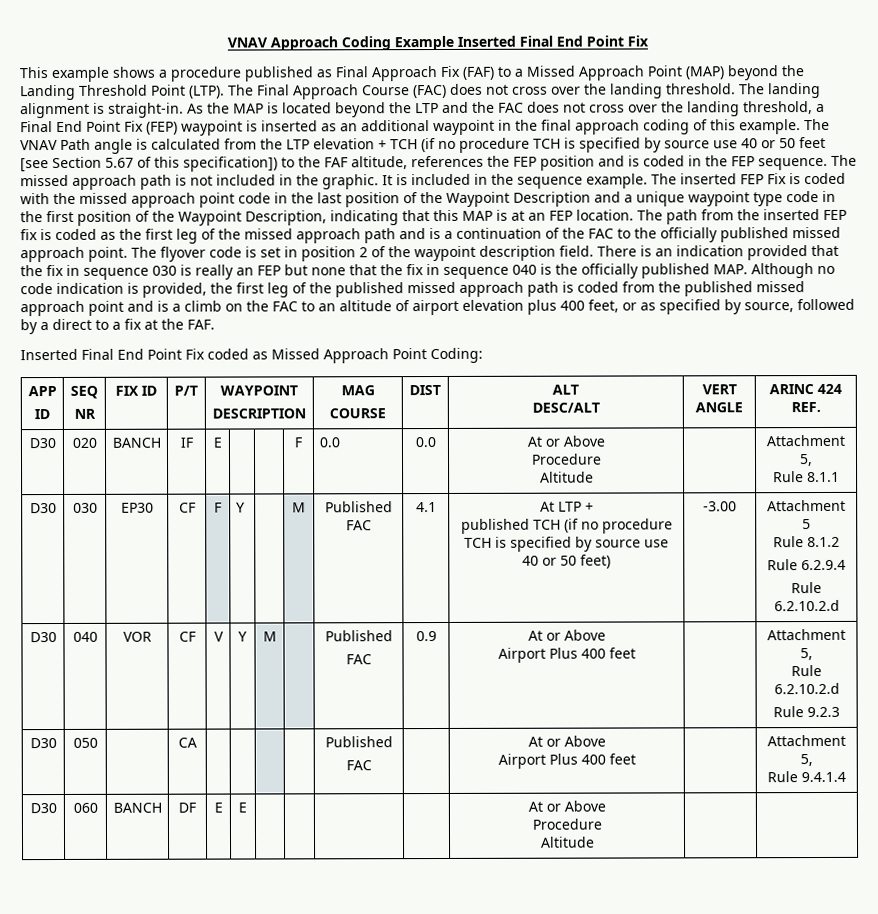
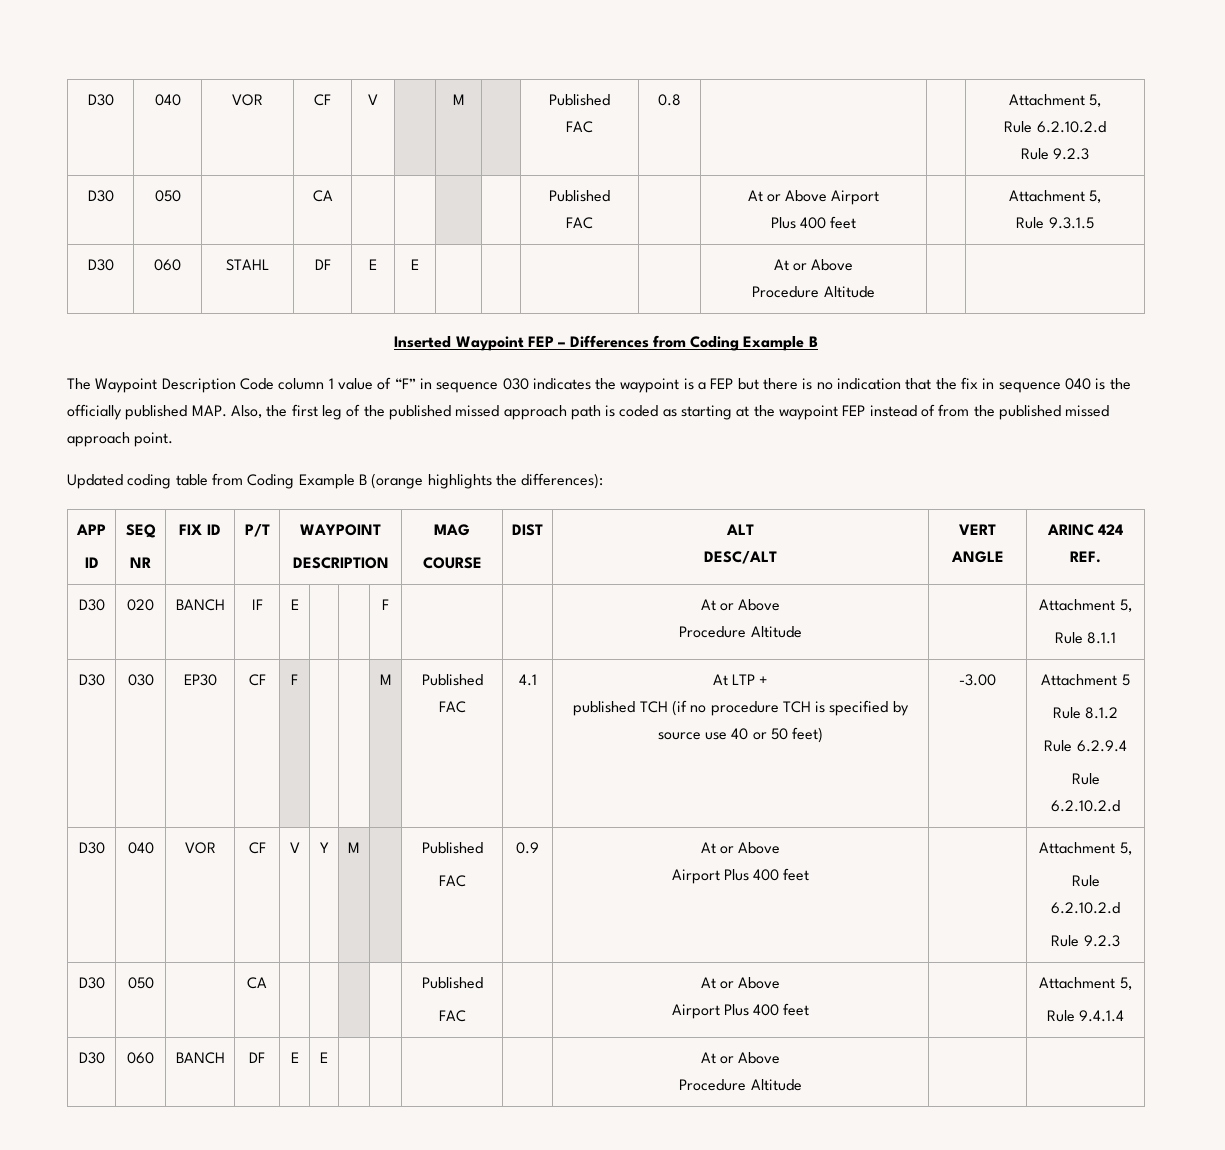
[227,35,649,51] [19,65,805,83] [20,83,821,101] [20,101,825,119] [20,118,830,136] [20,136,826,154] [20,154,857,173] [20,172,846,190] [20,190,836,208] [20,209,847,226] [20,226,841,244] [20,244,839,263] [20,264,346,280] VNAV Approach Coding Example Inserted Final End Point Fix // This example shows a procedure published as Final Approach Fix (FAF) to a Missed Approach Point (MAP) beyond the Landing Threshold Point (LTP). The Final Approach Course (FAC) does not cross over the landing threshold. The landing alignment is straight-in. As the MAP is located beyond the LTP and the FAC does not cross over the landing threshold, a Final End Point Fix (FEP) waypoint is inserted as an additional waypoint in the final approach coding of this example. The VNAV Path angle is calculated from the LTP elevation + TCH (if no procedure TCH is specified by source use 40 or 50 feet [see Section 5.67 of this specification]) to the FAF altitude, references the FEP position and is coded in the FEP sequence. The missed approach path is not included in the graphic. It is included in the sequence example. The inserted FEP Fix is coded with the missed approach point code in the last position of the Waypoint Description and a unique waypoint type code in the first position of the Waypoint Description, indicating that this MAP is at an FEP location. The path from the inserted FEP fix is coded as the first leg of the missed approach path and is a continuation of the FAC to the officially published missed approach point. The flyover code is set in position 2 of the waypoint description field. There is an indication provided that the fix in sequence 030 is really an FEP but none -> [87,94,114,106] [154,94,181,106] [231,94,263,106] [314,94,331,106] [368,94,378,105] [452,94,465,105] [549,94,610,106] [566,121,593,133] [658,94,681,106] [1008,94,1102,107] [1004,121,1106,133] [1020,148,1090,160] [87,190,114,202] [154,190,181,202] [312,190,333,202] [549,190,610,202] [566,217,593,229] [747,190,880,205] [770,216,857,229] [1008,190,1102,203] [1016,217,1094,229] [87,259,114,271] [154,259,181,271] [225,259,269,271] [314,259,331,270] [369,259,377,270] [411,259,419,270] [773,259,854,271] [752,286,875,298] [394,335,818,351] [67,377,902,393] D30 | 040 | VOR | CF | V | | M | | Published // FAC | 0.8 | | | Attachment 5, // Rule 6.2.10.2.d // Rule 9.2.3 // D30 | 050 | | CA | | | | | Published // FAC | | At or Above Airport // Plus 400 feet | | Attachment 5, // Rule 9.3.1.5 // D30 | 060 | STAHL | DF | E | E | | | | | At or Above // Procedure Altitude | | // Inserted Waypoint FEP – Differences from Coding Example B // The Waypoint Description Code column 1 value of “F” in sequence 030 indicates the waypoint is a FEP but there is no indication
[751,263,835,279] [20,282,207,298] Although no code indication is provided, -> [230,405,262,418] Also,
(619, 287) none -> [662,404,936,420] as starting at the waypoint FEP instead of
[88,298,855,316] [20,318,215,335] [20,347,483,364] point and is a climb on the FAC to an altitude of airport elevation plus 400 feet, or as specified by source, followed by a direct to a fix at the FAF. // Inserted Final End Point Fix coded as Missed Approach Point Coding: -> [134,432,174,447] [67,473,604,489] point. // Updated coding table from Coding Example B (orange highlights the differences):
[318,437,340,448] [414,437,436,448] [526,435,605,447] [530,453,602,465] 0.0 | 0.0 | At or Above // Procedure // -> [700,599,781,611] [679,626,747,638] | | At or Above // Procedure
[235,502,245,513] Y -> (298, 679) none
(602, 824) // -> (747, 1085) none

